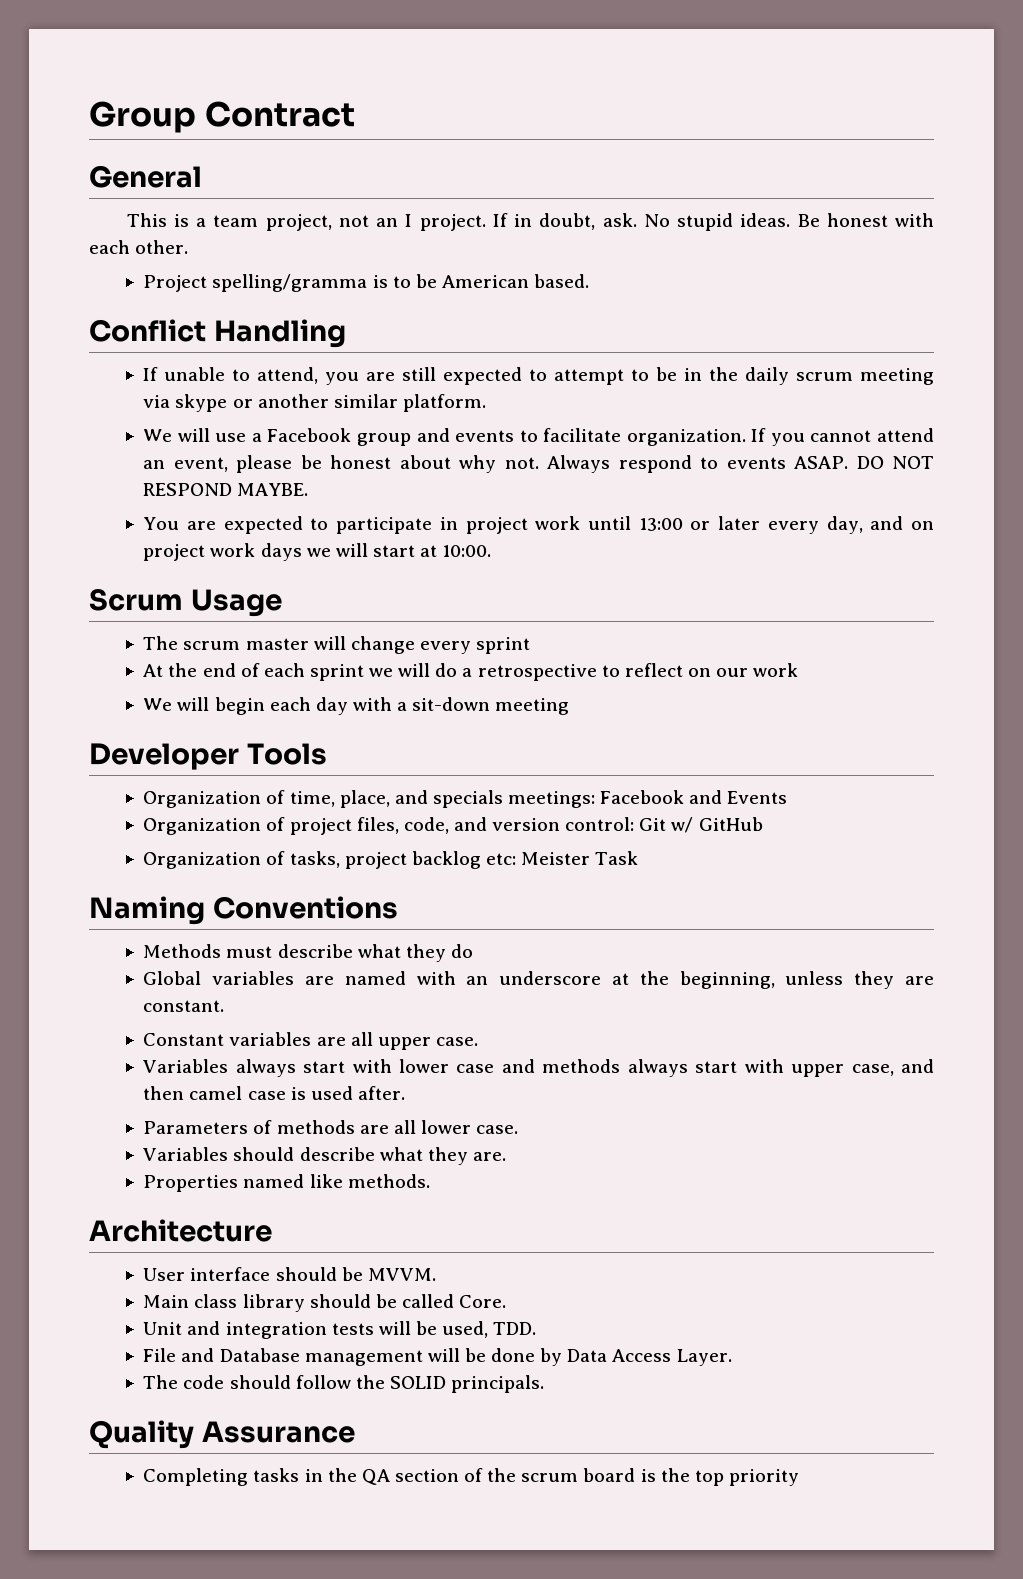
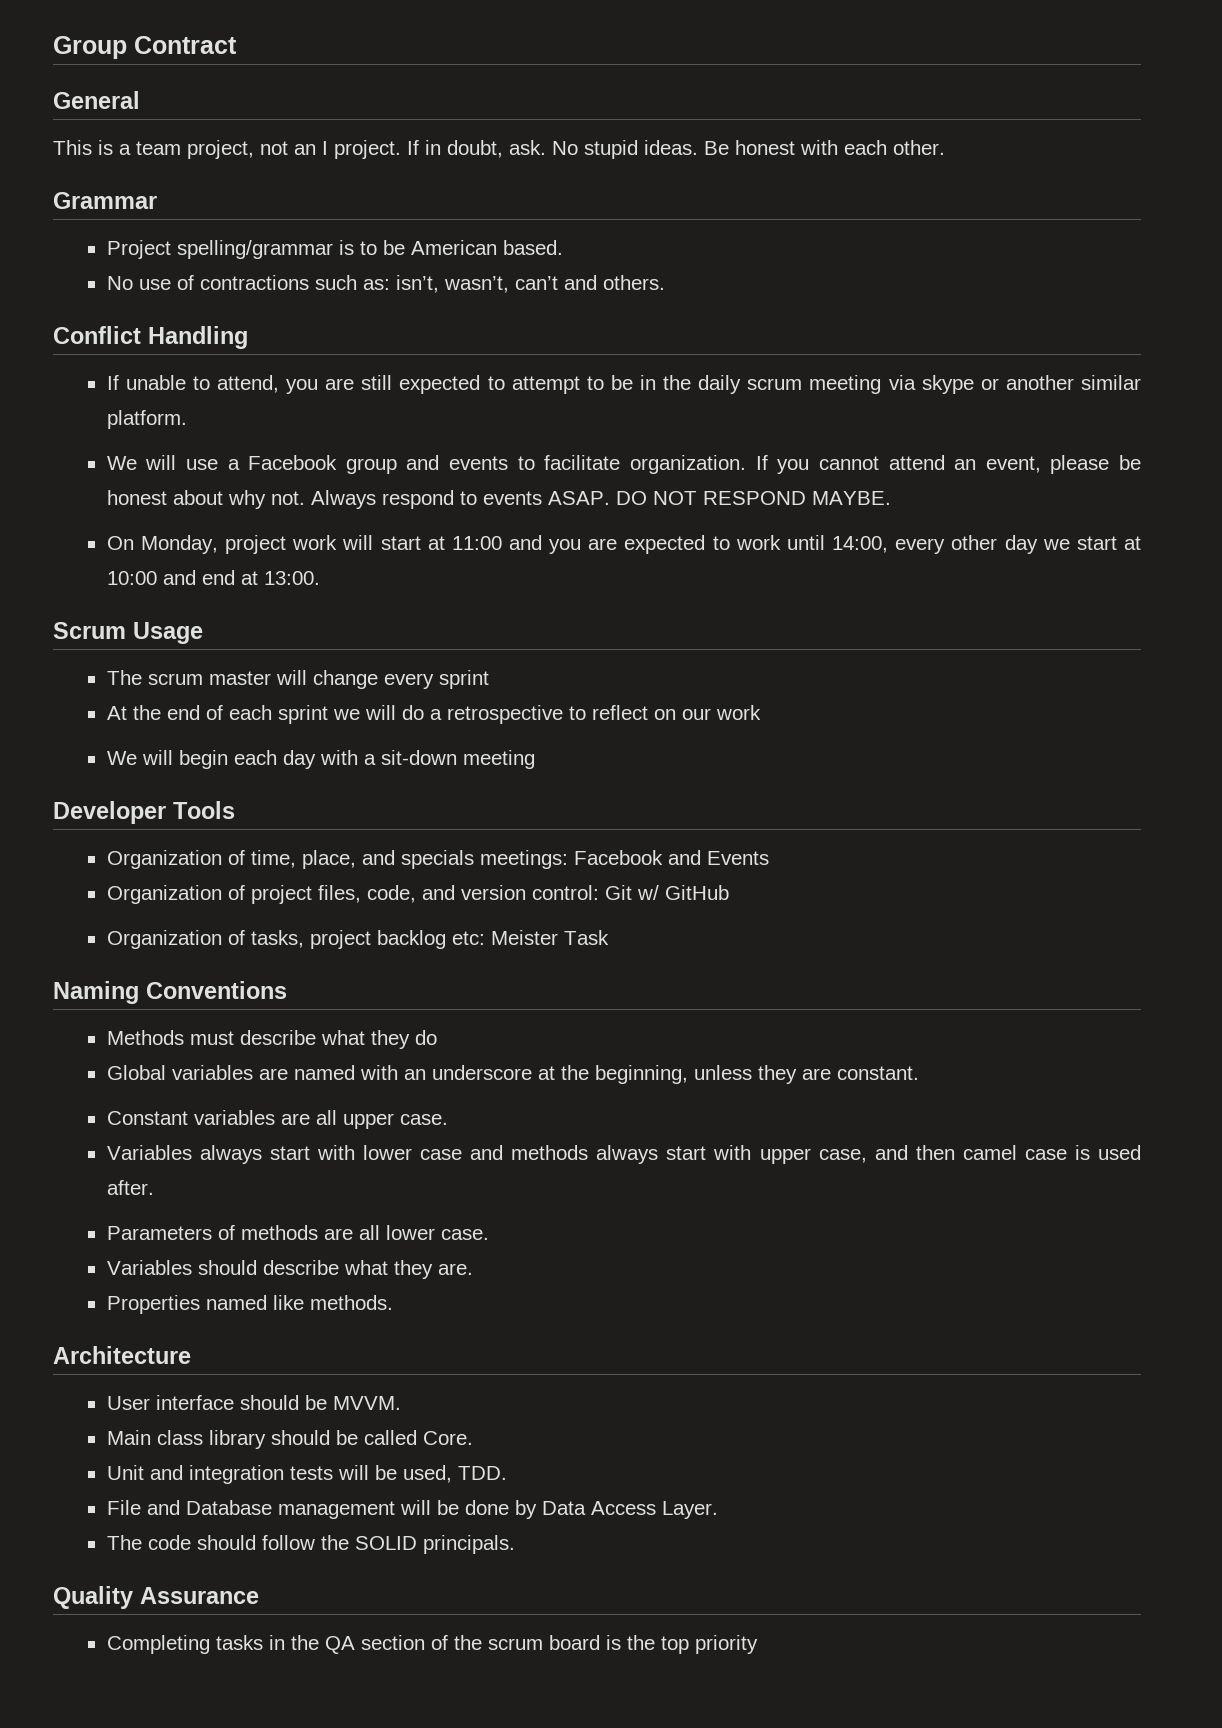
(189, 247) none -> [53,192,157,209] // Grammar
[212,274,368,292] spelling/gramma -> [176,240,333,259] spelling/grammar
(590, 281) none -> [106,275,665,293] // No use of contractions such as: isn’t, wasn’t, can’t and others.
[143,516,935,534] [143,543,492,561] You are expected to participate in project work until 13:00 or later every day, and on project work days we will start at 10:00. -> [106,535,1141,554] [106,570,320,585] On Monday, project work will start at 11:00 and you are expected to work until 14:00, every other day we start at 10:00 and end at 13:00.

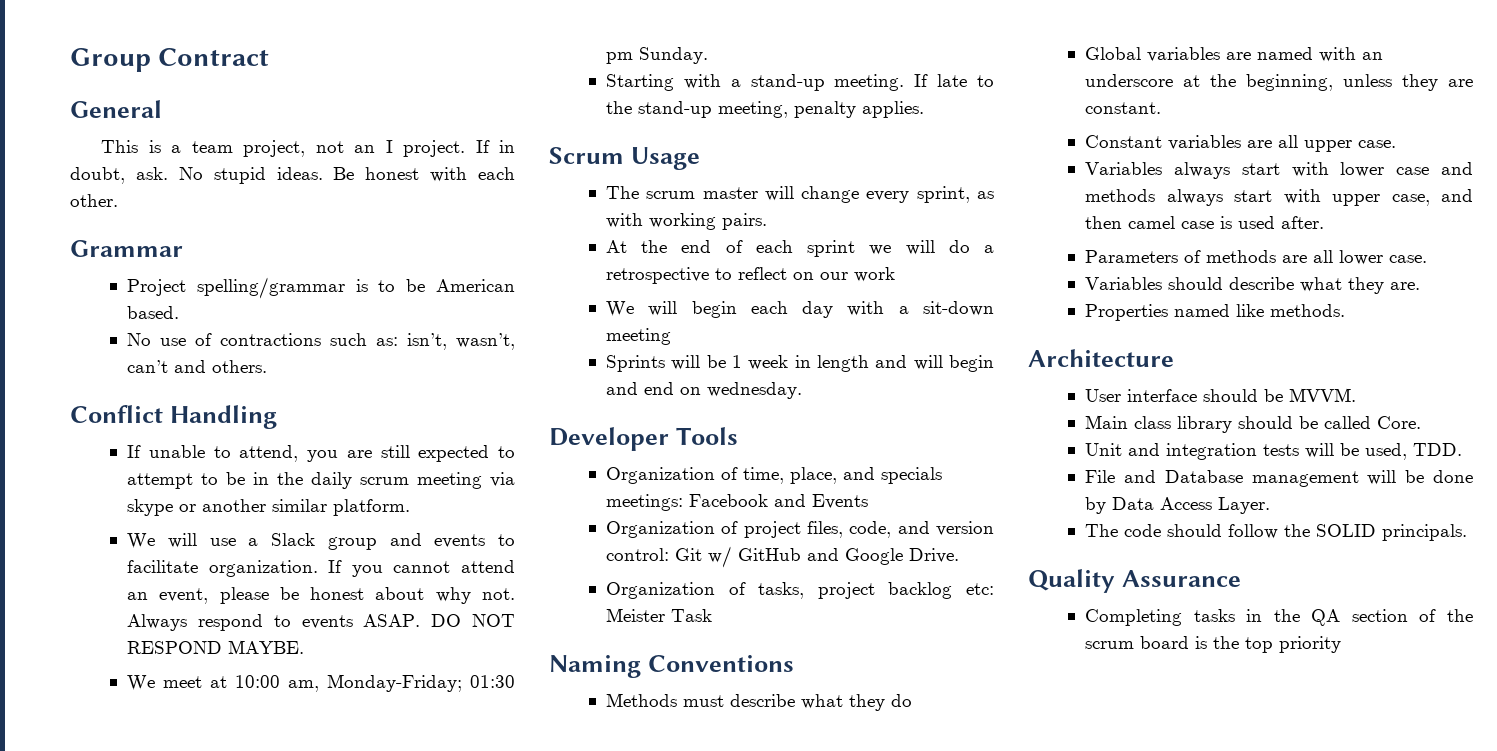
[248,455,338,470] Facebook -> [271,533,316,546] Slack
[106,535,1141,554] [106,570,320,585] On Monday, project work will start at 11:00 and you are expected to work until 14:00, every other day we start at 10:00 and end at 13:00. -> [127,674,515,692] [606,47,709,64] [606,74,994,91] [606,101,925,118] We meet at 10:00 am, Monday-Friday; 01:30 pm Sunday. // Starting with a stand-up meeting. If late to the stand-up meeting, penalty applies.
[438,670,489,689] sprint -> [916,186,994,203] [606,213,768,230] sprint, as with working pairs.
(535, 759) none -> [606,355,994,372] [606,382,803,399] // Sprints will be 1 week in length and will begin and end on wednesday.
(729, 892) none -> [807,548,960,565] and Google Drive.

